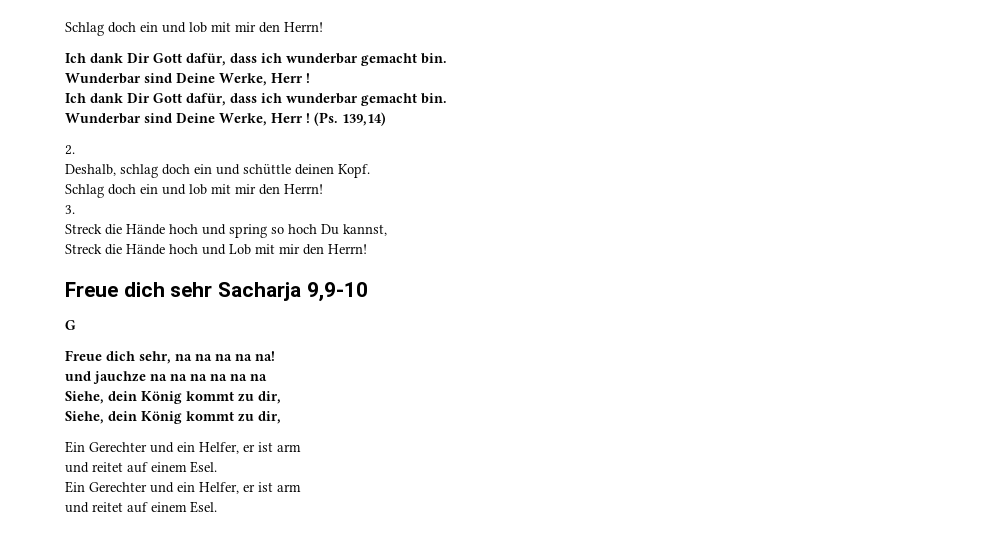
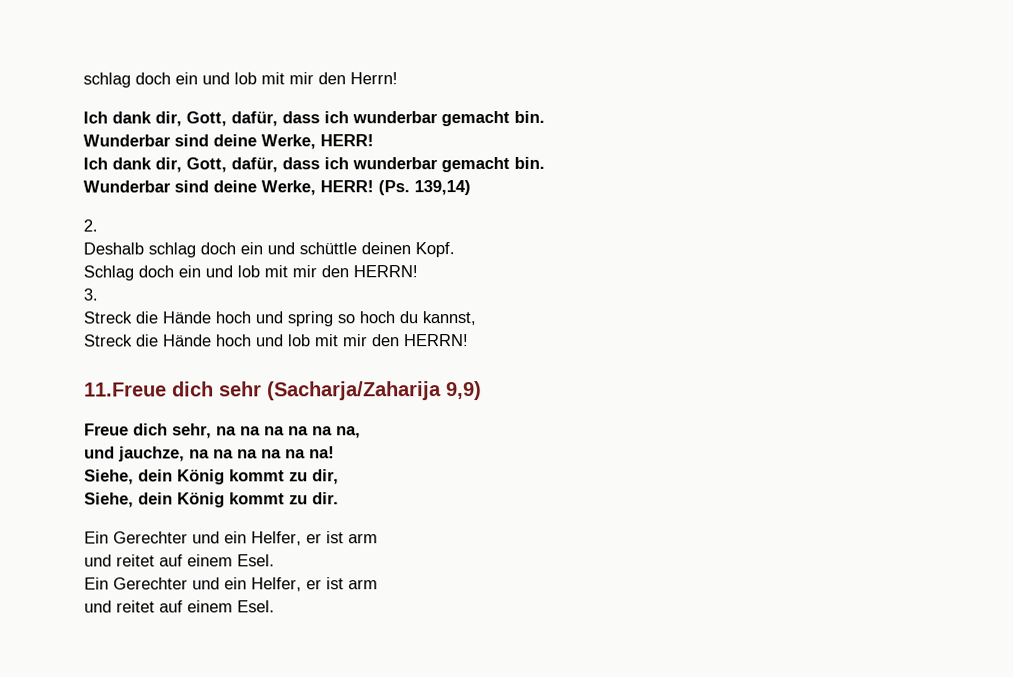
[65,22,104,36] Schlag -> [83,72,131,88] schlag
[127,53,447,66] [65,73,310,86] [65,93,447,106] [65,113,310,126] Dir Gott dafür, dass ich wunderbar gemacht bin. // Wunderbar sind Deine Werke, Herr ! // Ich dank Dir Gott dafür, dass ich wunderbar gemacht bin. // Wunderbar sind Deine Werke, Herr ! -> [155,110,545,127] [83,134,374,150] [83,156,545,173] [83,180,374,196] dir, Gott, dafür, dass ich wunderbar gemacht bin. // Wunderbar sind deine Werke, HERR! // Ich dank dir, Gott, dafür, dass ich wunderbar gemacht bin. // Wunderbar sind deine Werke, HERR!
[65,164,116,176] Deshalb, -> [83,242,144,255] Deshalb
[284,184,323,194] Herrn! -> [353,265,418,278] HERRN!
[321,224,339,235] Du -> [399,311,418,324] du
[229,244,367,255] [65,282,368,302] [65,320,76,330] Lob mit mir den Herrn! // Freue dich sehr Sacharja 9,9-10 // G -> [287,334,469,347] [84,381,482,401] lob mit mir den HERRN! // 11.Freue dich sehr (Sacharja/Zaharija 9,9)
[255,351,275,361] [65,371,267,384] na! // und jauchze na na na na na na -> [312,426,361,439] [84,446,335,462] na na, // und jauchze, na na na na na na!
[258,411,281,424] dir, -> [312,492,339,505] dir.

